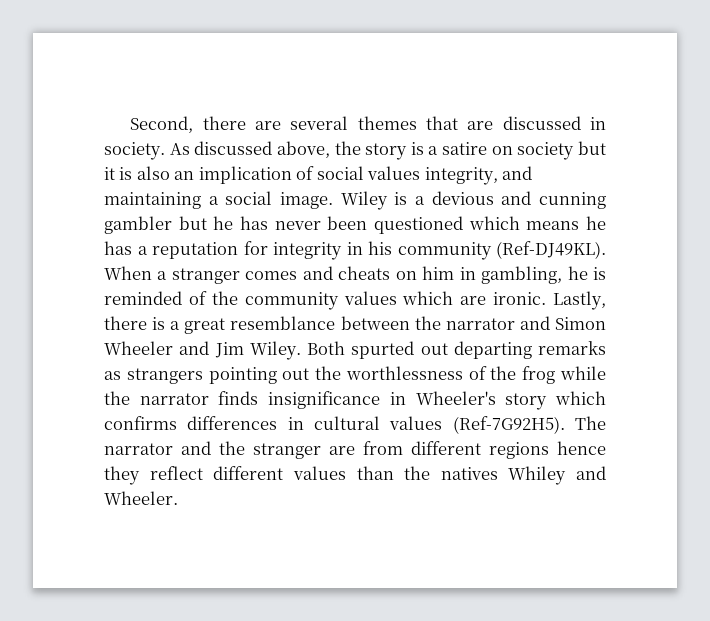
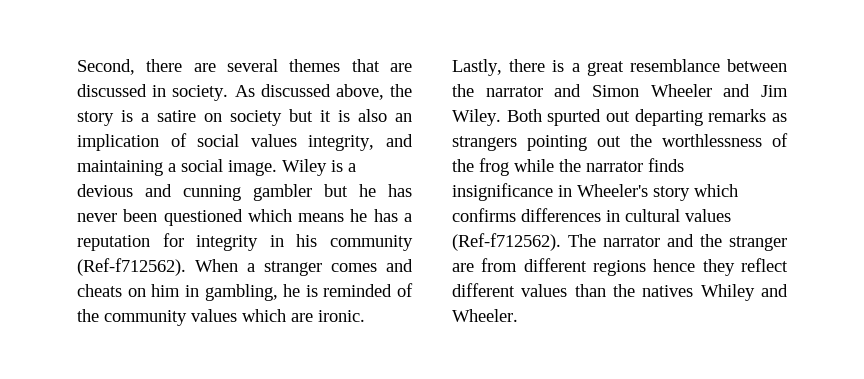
[496,241,606,259] (Ref-DJ49KL). -> [77,258,186,276] (Ref-f712562).
[452,416,565,434] (Ref-7G92H5). -> [452,233,561,251] (Ref-f712562).

